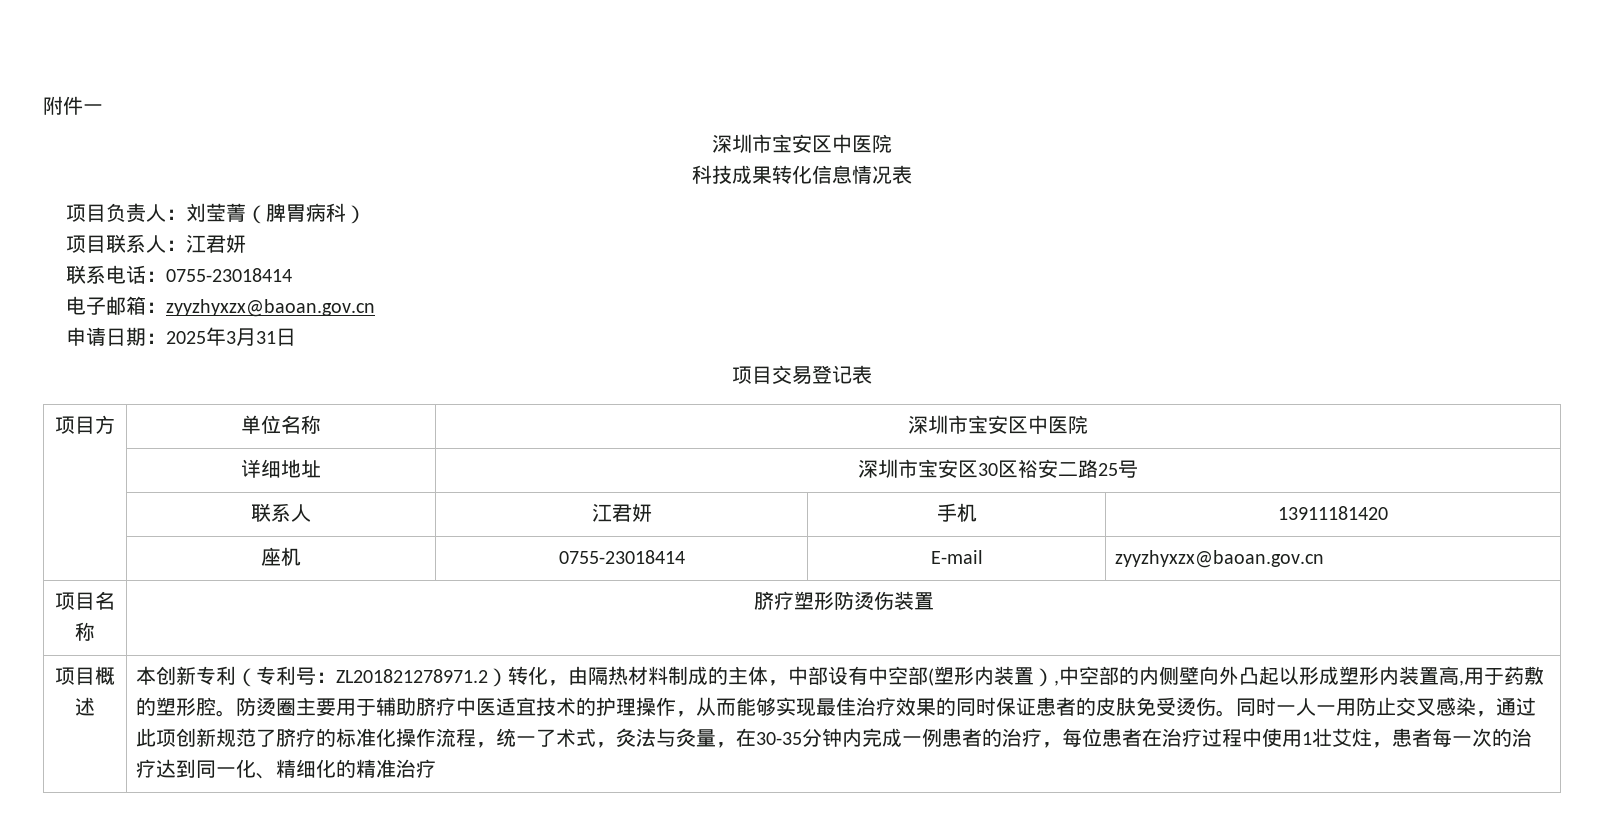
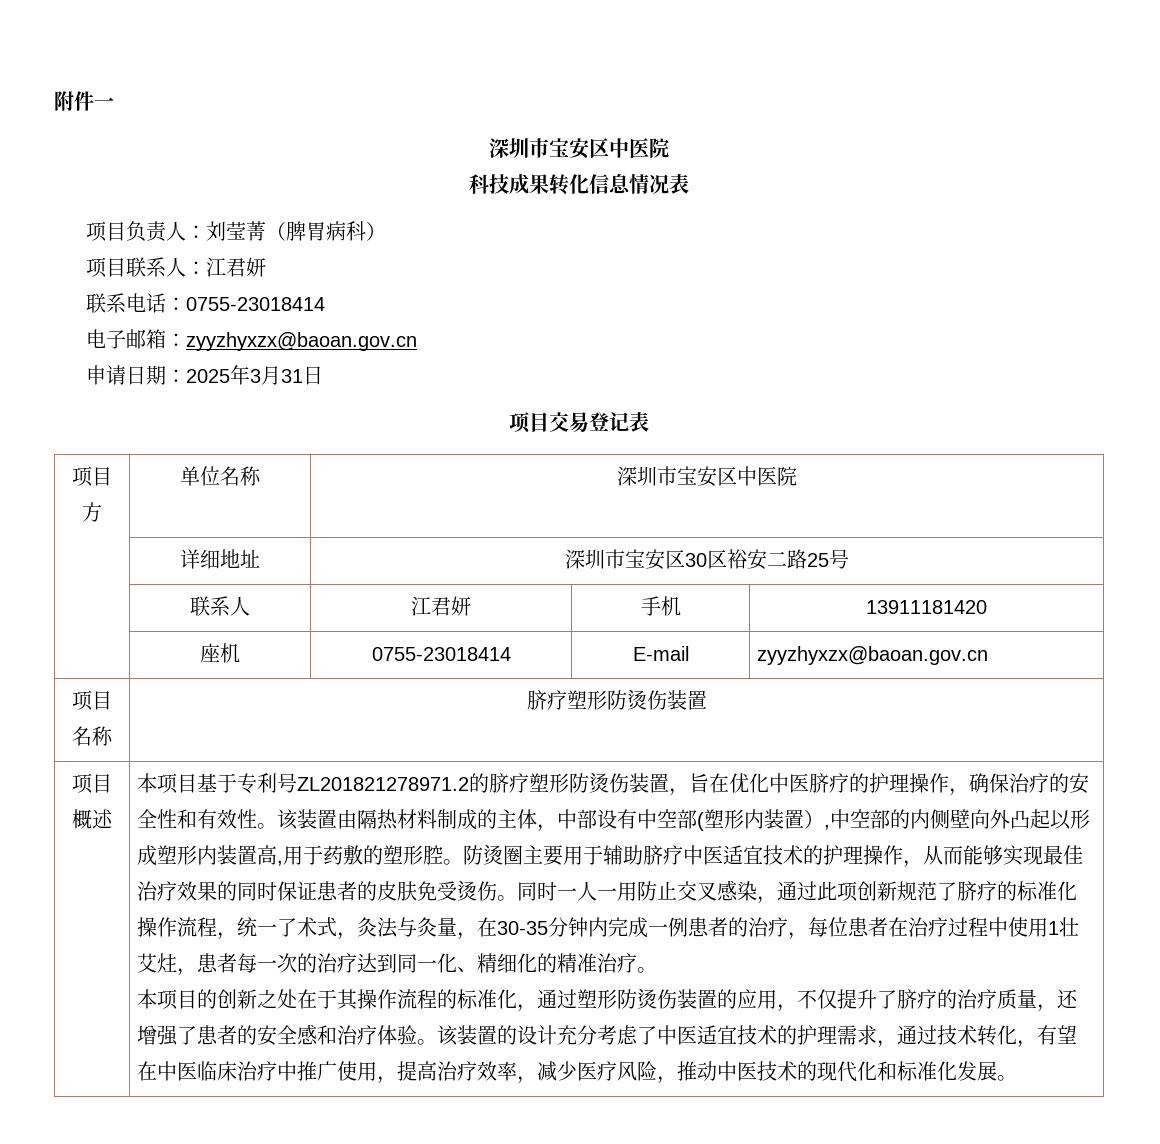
[155,666,568,687] 创新专利（专利号：ZL201821278971.2）转化， -> [157,773,1090,796] [137,809,338,830] 项目基于专利号ZL201821278971.2的脐疗塑形防烫伤装置，旨在优化中医脐疗的护理操作，确保治疗的安全性和有效性。该装置
(436, 768) none -> [637,967,658,973] [137,989,1079,1012] [137,1024,1078,1048] [137,1061,1018,1084] 。 // 本项目的创新之处在于其操作流程的标准化，通过塑形防烫伤装置的应用，不仅提升了脐疗的治疗质量，还增强了患者的安全感和治疗体验。该装置的设计充分考虑了中医适宜技术的护理需求，通过技术转化，有望在中医临床治疗中推广使用，提高治疗效率，减少医疗风险，推动中医技术的现代化和标准化发展。

